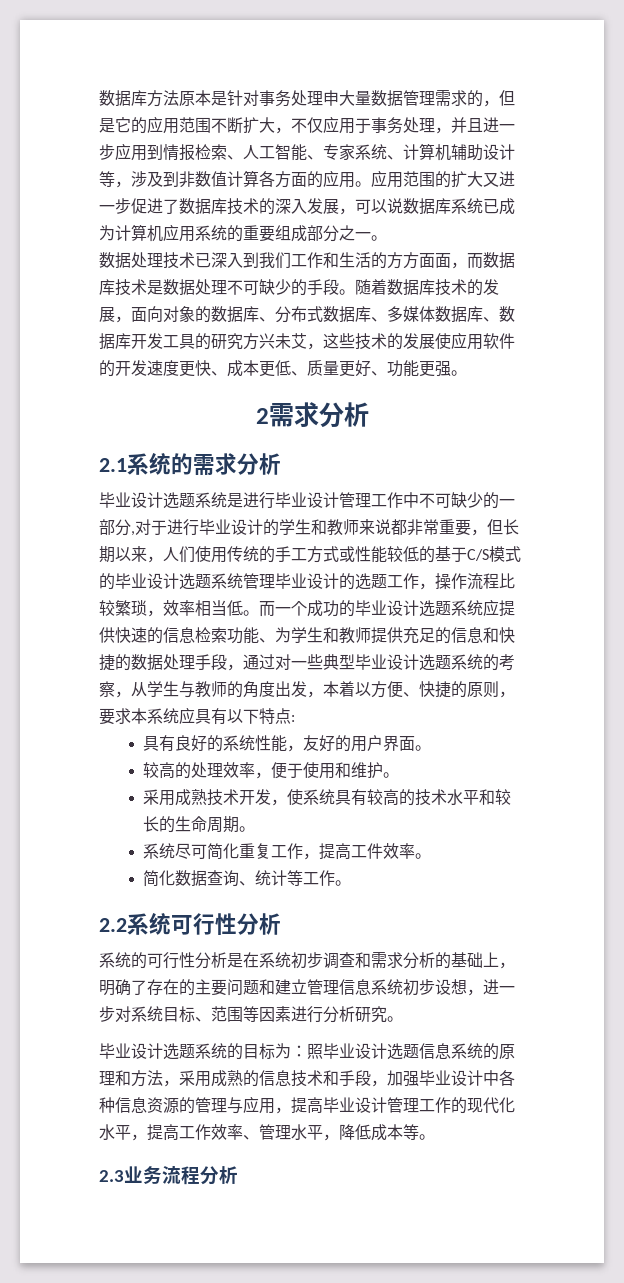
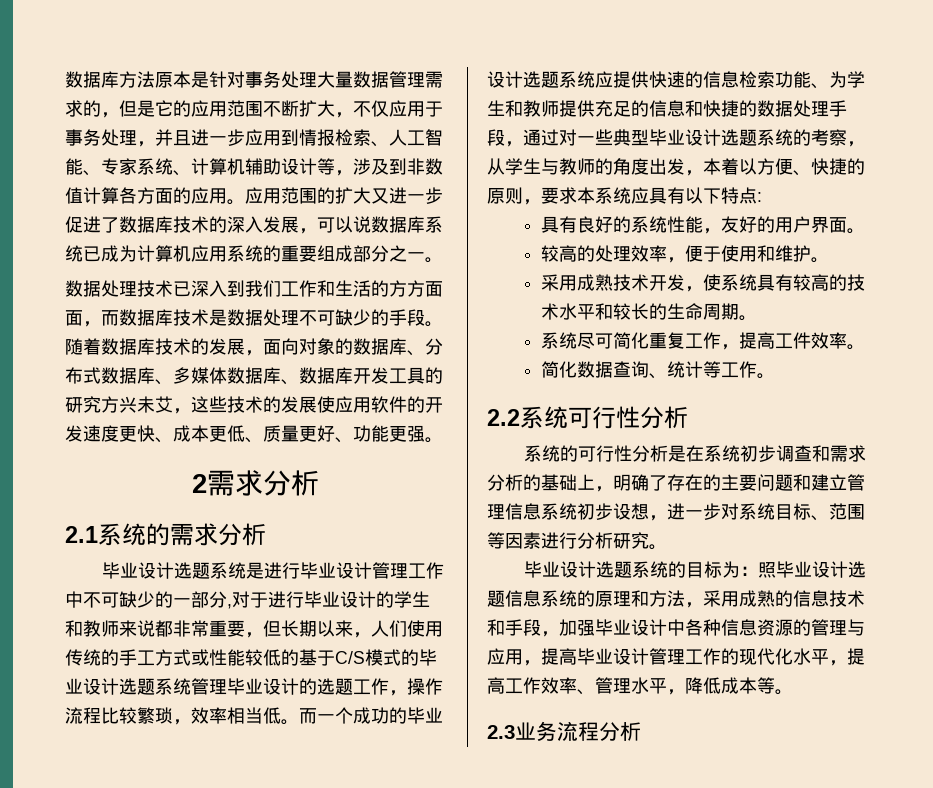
[323,90,339,106] 申 -> (317, 80) none

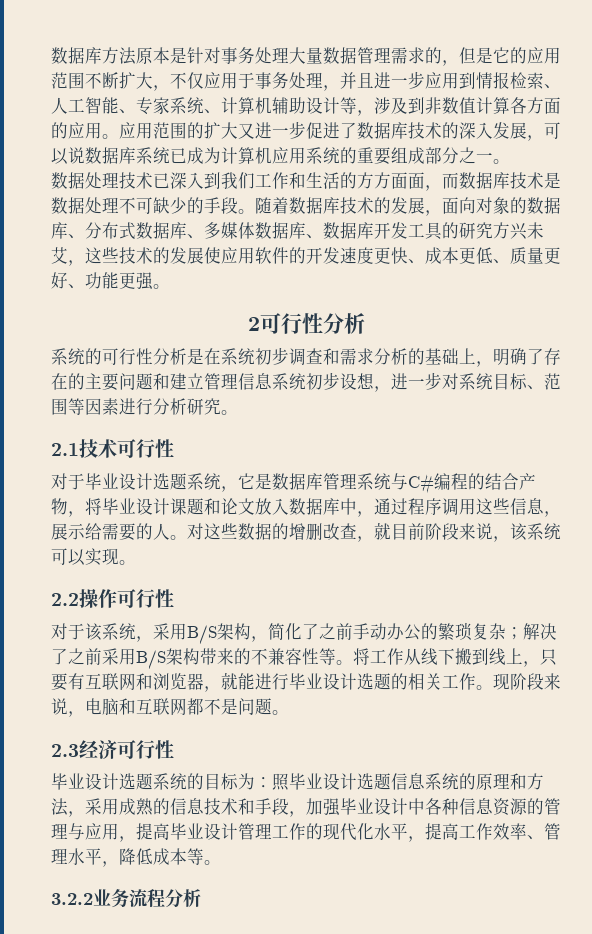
[207,470,319,496] [65,523,266,546] [101,562,444,579] [65,591,430,609] [65,620,443,638] [65,649,437,666] [65,678,443,696] [65,707,443,725] [487,71,865,89] [487,100,847,117] [487,129,865,147] [487,158,865,176] [487,187,762,205] [540,216,865,234] [540,245,829,263] [540,274,865,292] [540,303,757,321] [540,332,865,350] [540,361,775,379] [487,406,568,429] 需求分析 // 2.1系统的需求分析 // 毕业设计选题系统是进行毕业设计管理工作中不可缺少的一部分,对于进行毕业设计的学生和教师来说都非常重要，但长期以来，人们使用传统的手工方式或性能较低的基于C/S模式的毕业设计选题系统管理毕业设计的选题工作，操作流程比较繁琐，效率相当低。而一个成功的毕业设计选题系统应提供快速的信息检索功能、为学生和教师提供充足的信息和快捷的数据处理手段，通过对一些典型毕业设计选题系统的考察，从学生与教师的角度出发，本着以方便、快捷的原则，要求本系统应具有以下特点: // 具有良好的系统性能，友好的用户界面。 // 较高的处理效率，便于使用和维护。 // 采用成熟技术开发，使系统具有较高的技术水平和较长的生命周期。 // 系统尽可简化重复工作，提高工件效率。 // 简化数据查询、统计等工作。 // 2.2系统 -> (260, 324) none
(667, 547) none -> [51,439,174,458] [51,473,536,494] [51,498,561,517] [51,523,561,542] [51,548,136,566] [51,589,174,608] [51,622,557,644] [51,648,557,669] [51,673,561,692] [51,698,289,717] [51,739,174,759] // 2.1技术可行性 // 对于毕业设计选题系统，它是数据库管理系统与C#编程的结合产物，将毕业设计课题和论文放入数据库中，通过程序调用这些信息，展示给需要的人。对这些数据的增删改查，就目前阶段来说，该系统可以实现。 // 2.2操作可行性 // 对于该系统，采用B/S架构，简化了之前手动办公的繁琐复杂；解决了之前采用B/S架构带来的不兼容性等。将工作从线下搬到线上，只要有互联网和浏览器，就能进行毕业设计选题的相关工作。现阶段来说，电脑和互联网都不是问题。 // 2.3经济可行性
[487,725,515,739] 2.3 -> [51,893,93,905] 3.2.2

